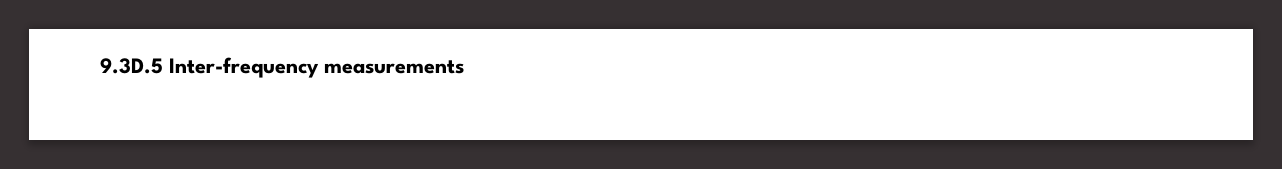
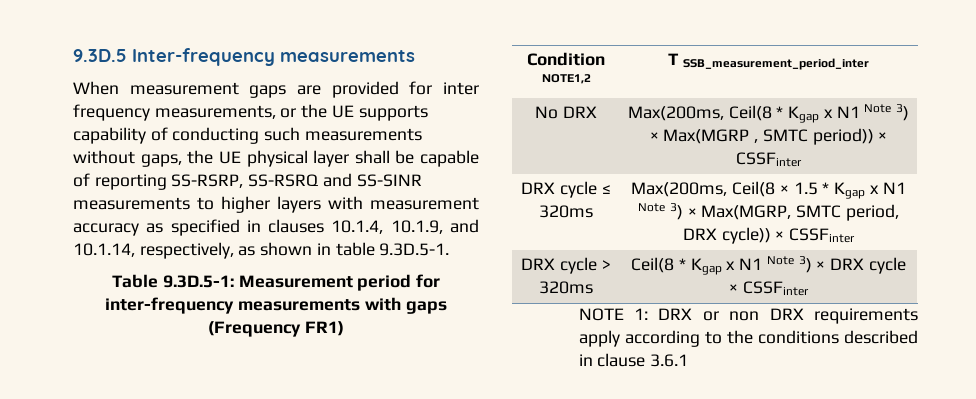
(464, 67) none -> [73,81,479,98] [73,104,428,121] [73,127,422,144] [73,150,479,167] [73,173,422,190] [73,196,479,213] [73,219,479,236] [73,242,450,259] [112,274,440,291] [105,297,447,314] [208,321,344,337] [527,52,605,66] [541,74,591,84] [668,53,869,70] [535,106,597,119] [627,104,910,123] [649,128,888,145] [736,152,802,167] [521,181,611,198] [539,205,593,218] [631,181,906,199] [638,203,899,221] [682,227,856,244] [521,257,611,274] [539,281,593,294] [631,256,906,275] [729,281,809,296] [578,308,918,324] [578,330,918,347] [578,353,689,367] // When measurement gaps are provided for inter frequency measurements, or the UE supports capability of conducting such measurements without gaps, the UE physical layer shall be capable of reporting SS-RSRP, SS-RSRQ and SS-SINR measurements to higher layers with measurement accuracy as specified in clauses 10.1.4, 10.1.9, and 10.1.14, respectively, as shown in table 9.3D.5-1. // Table 9.3D.5-1: Measurement period for inter-frequency measurements with gaps (Frequency FR1) // Condition NOTE1,2 | T SSB_measurement_period_inter // No DRX | Max(200ms, Ceil(8 * Kgap x N1 Note 3) × Max(MGRP , SMTC period)) × CSSFinter // DRX cycle ≤ 320ms | Max(200ms, Ceil(8 × 1.5 * Kgap x N1 Note 3) × Max(MGRP, SMTC period, DRX cycle)) × CSSFinter // DRX cycle > 320ms | Ceil(8 * Kgap x N1 Note 3) × DRX cycle × CSSFinter // NOTE 1: DRX or non DRX requirements apply according to the conditions described in clause 3.6.1

